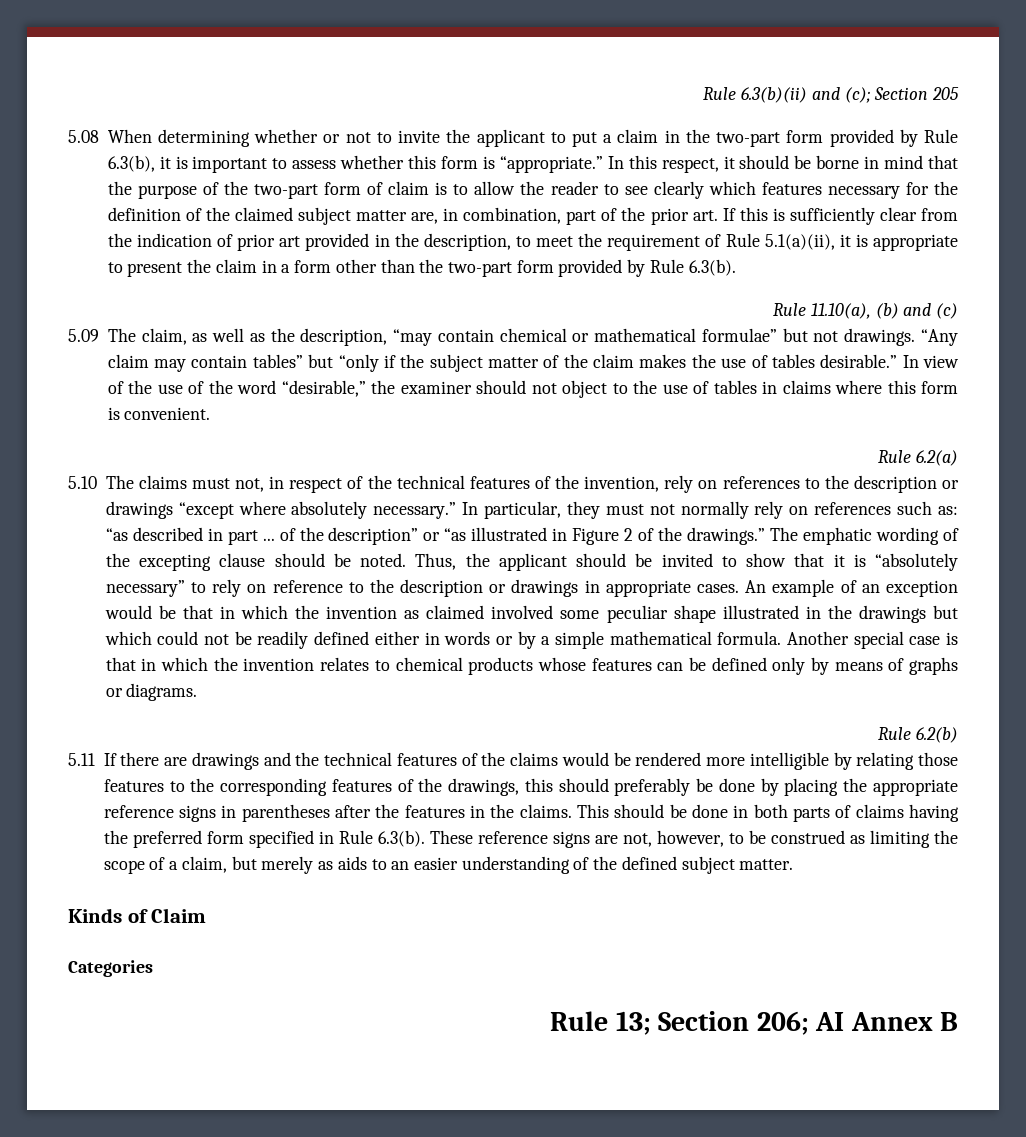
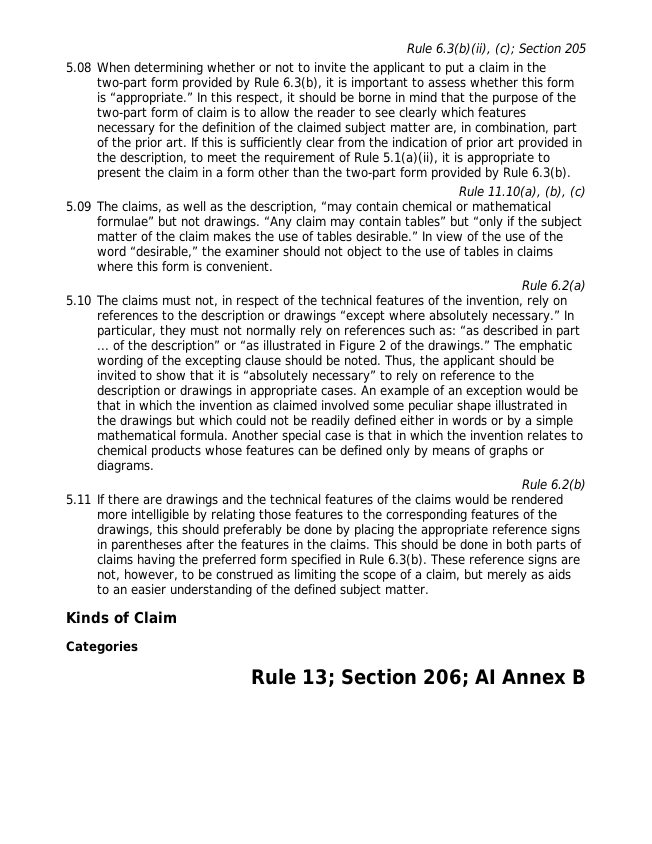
[703,87,840,103] Rule 6.3(b)(ii) and -> [407,43,491,55] Rule 6.3(b)(ii),
[875,303,932,319] (b) and -> [545,186,566,198] (b),
[141,328,187,345] claim, -> [122,201,163,213] claims,

